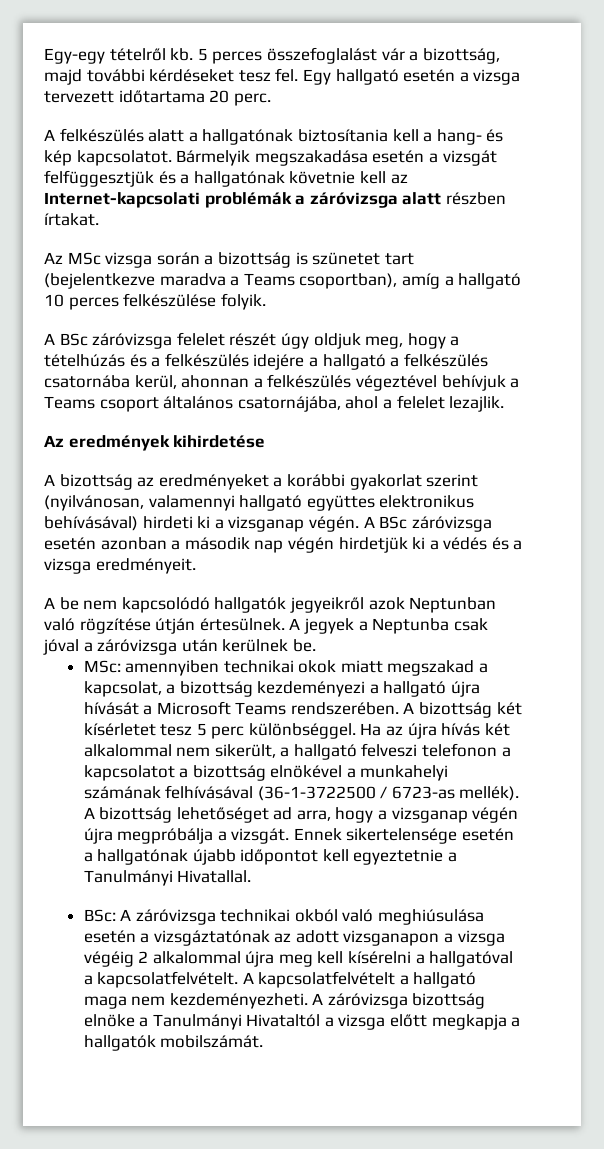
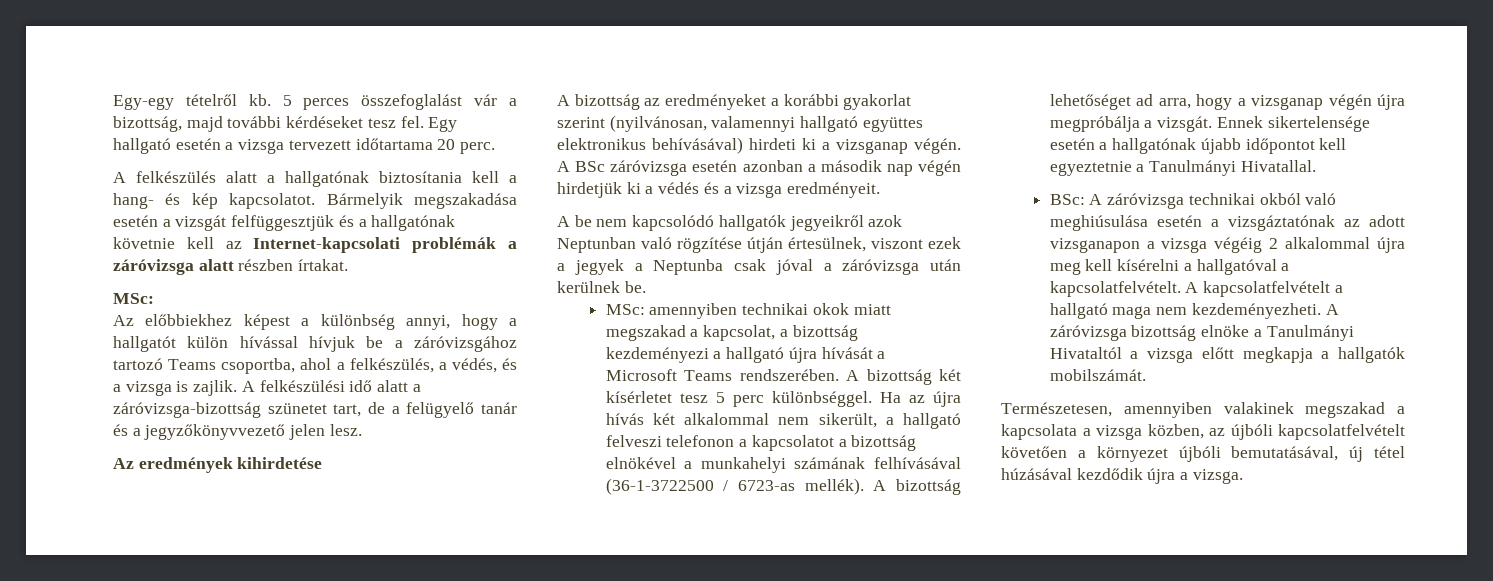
[44,252,414,268] [44,273,522,289] [44,293,266,310] [44,332,460,349] [44,353,488,370] [44,374,520,391] [44,395,505,412] // Az MSc vizsga során a bizottság is szünetet tart (bejelentkezve maradva a Teams csoportban), amíg a hallgató 10 perces felkészülése folyik. // A BSc záróvizsga felelet részét úgy oldjuk meg, hogy a tételhúzás és a felkészülés idejére a hallgató a felkészülés csatornába kerül, ahonnan a felkészülés végeztével behívjuk a Teams csoport általános csatornájába, ahol a felelet lezajlik. -> [113,293,154,304] [113,314,517,330] [113,336,517,352] [113,358,517,374] [113,380,421,396] [113,402,517,418] [113,424,362,440] // MSc: // Az előbbiekhez képest a különbség annyi, hogy a hallgatót külön hívással hívjuk be a záróvizsgához tartozó Teams csoportba, ahol a felkészülés, a védés, és a vizsga is zajlik. A felkészülési idő alatt a záróvizsga-bizottság szünetet tart, de a felügyelő tanár és a jegyzőkönyvvezető jelen lesz.
[199,618,301,631] értesülnek. A -> [788,237,961,252] [557,263,565,271] értesülnek, viszont ezek a
(264, 1041) none -> [1001,402,1405,418] [1001,424,1405,440] [1001,446,1405,462] [1001,468,1243,484] // Természetesen, amennyiben valakinek megszakad a kapcsolata a vizsga közben, az újbóli kapcsolatfelvételt követően a környezet újbóli bemutatásával, új tétel húzásával kezdődik újra a vizsga.

